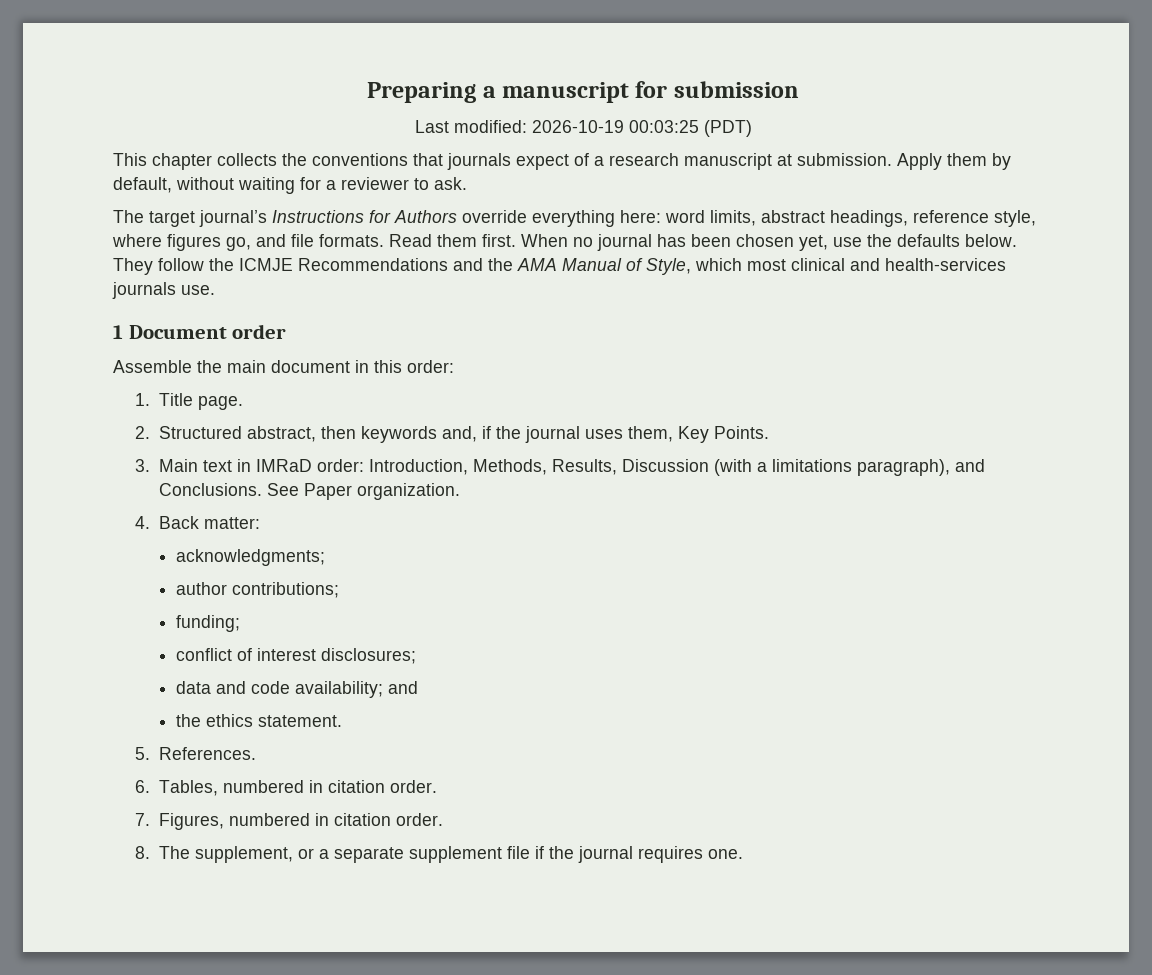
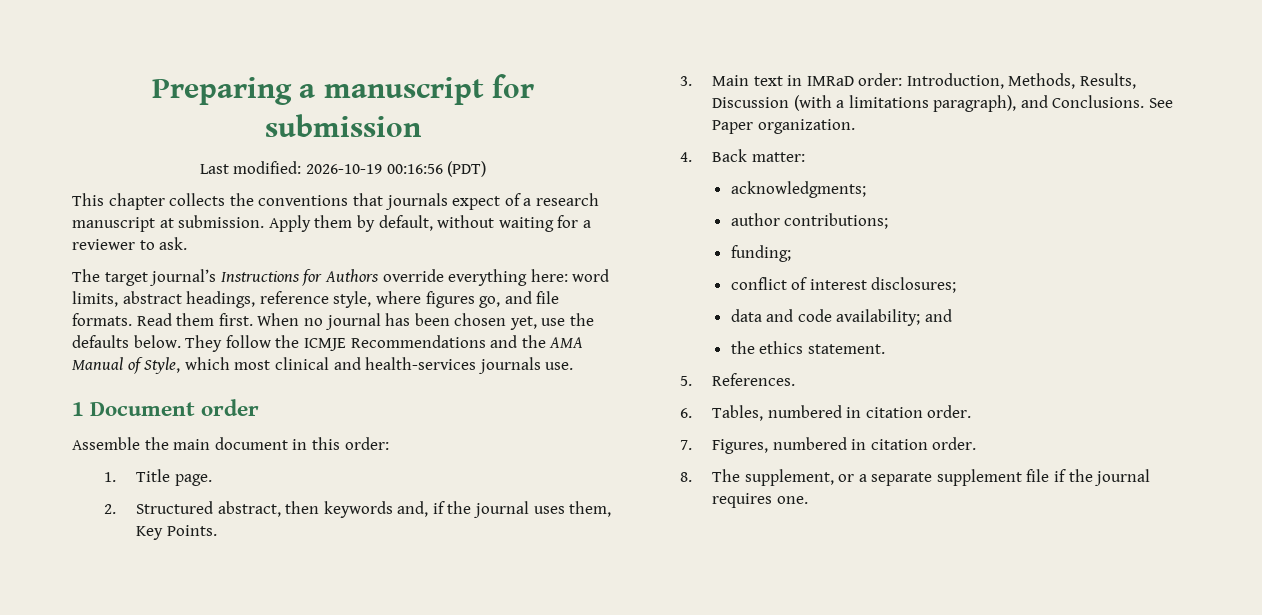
[628,120,699,133] 00:03:25 -> [386,164,443,174] 00:16:56

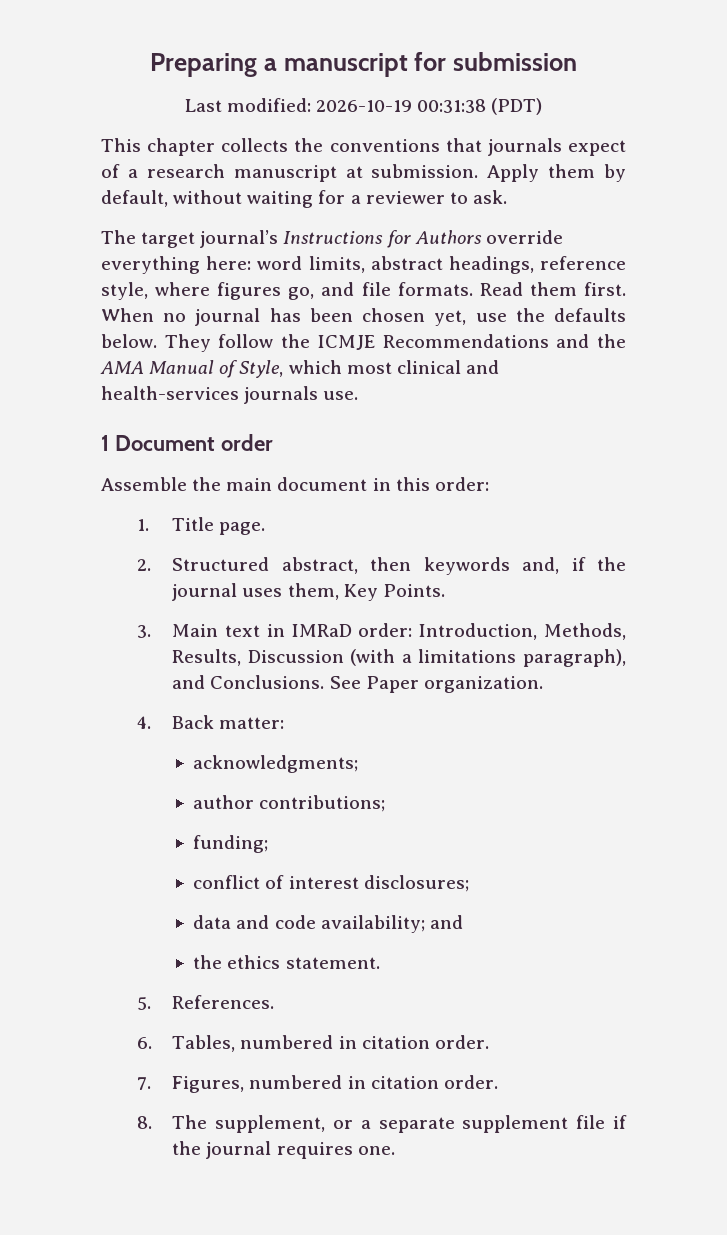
[386,164,443,174] 00:16:56 -> [417,99,487,113] 00:31:38

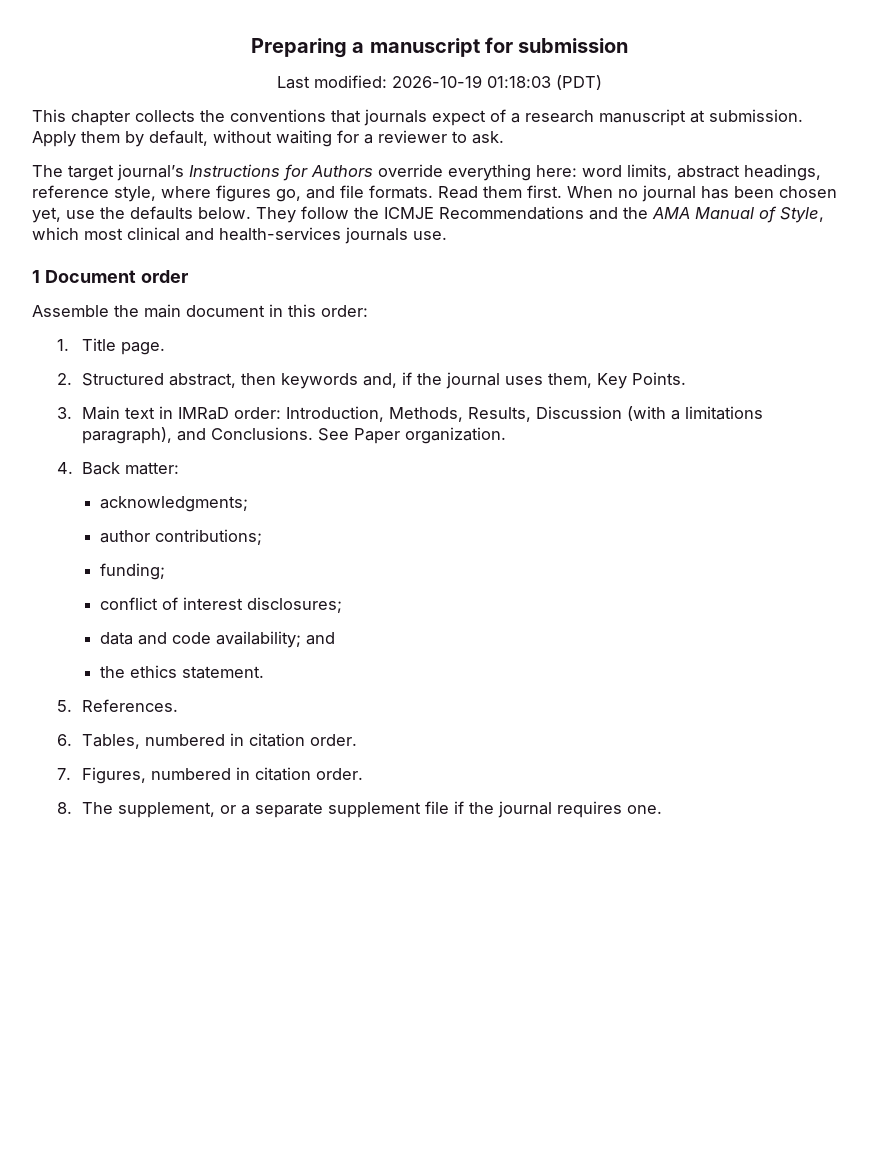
[417,99,487,113] 00:31:38 -> [487,76,551,88] 01:18:03

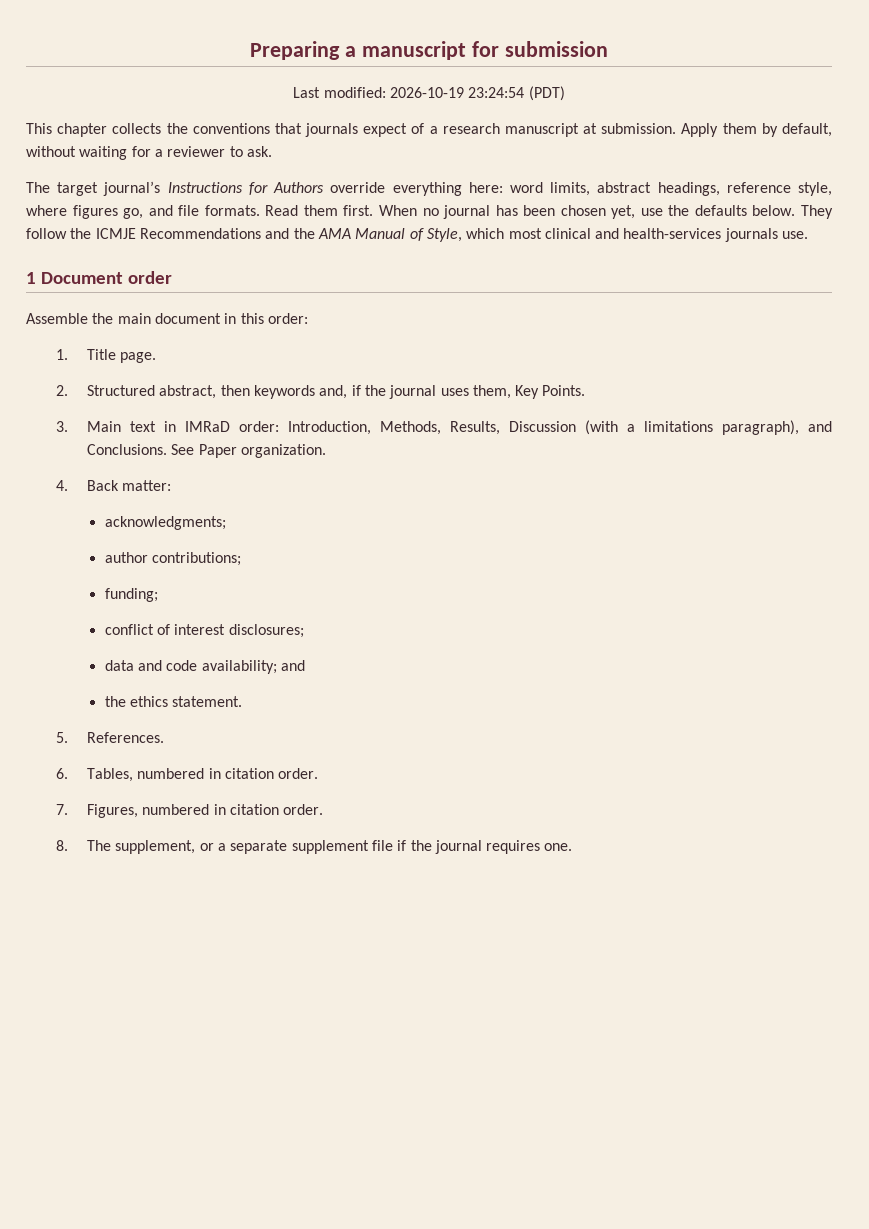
[487,76,551,88] 01:18:03 -> [468,87,525,98] 23:24:54

